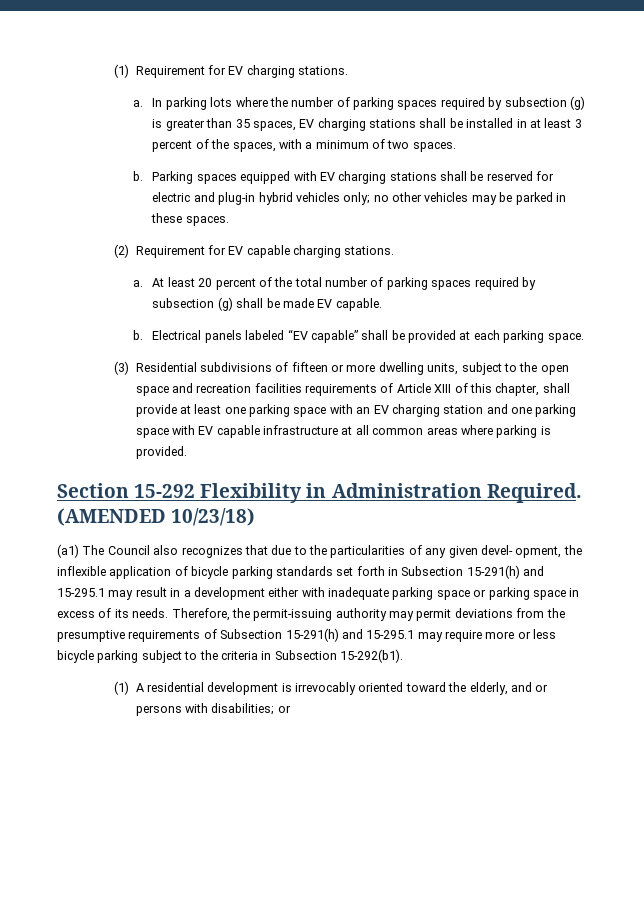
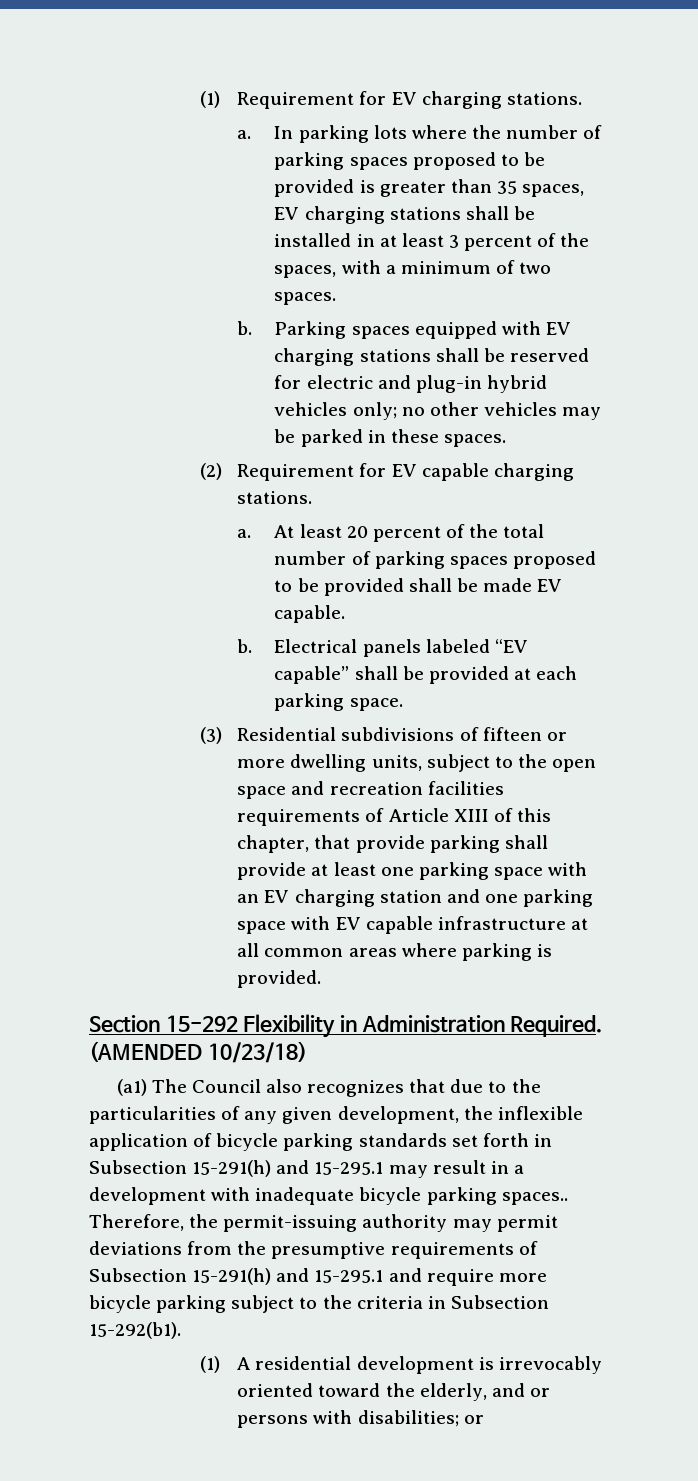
[440,96,585,110] required by subsection (g) -> [412,152,545,170] [274,179,355,197] proposed to be provided
[474,277,536,290] [152,297,233,311] required by subsection (g) -> [512,551,596,569] [274,578,404,596] proposed to be provided
(540, 389) none -> [314,835,500,853] that provide parking
[480,545,562,558] devel- opment, -> [337,1106,459,1124] development,
[268,587,300,597] either -> (206, 1196) none
[392,587,580,600] [57,608,169,618] parking space or parking space in excess of its needs. -> [359,1187,568,1205] bicycle parking spaces..
[417,632,443,642] may -> [388,1268,422,1282] and
[517,629,557,639] or less -> (547, 1277) none

